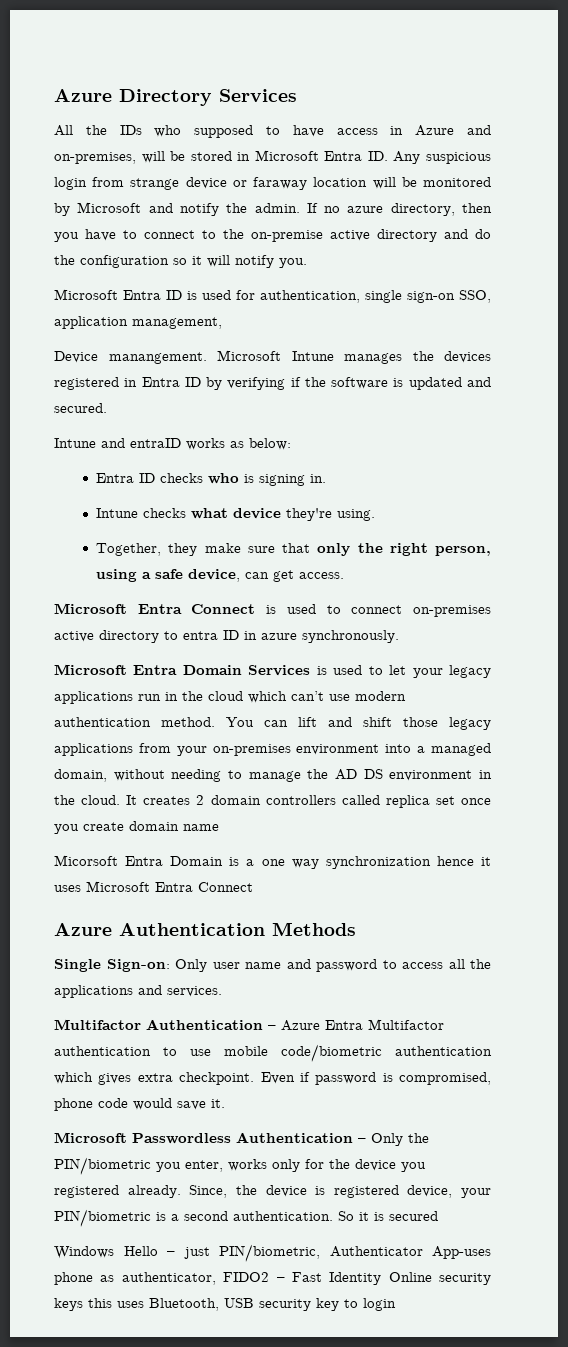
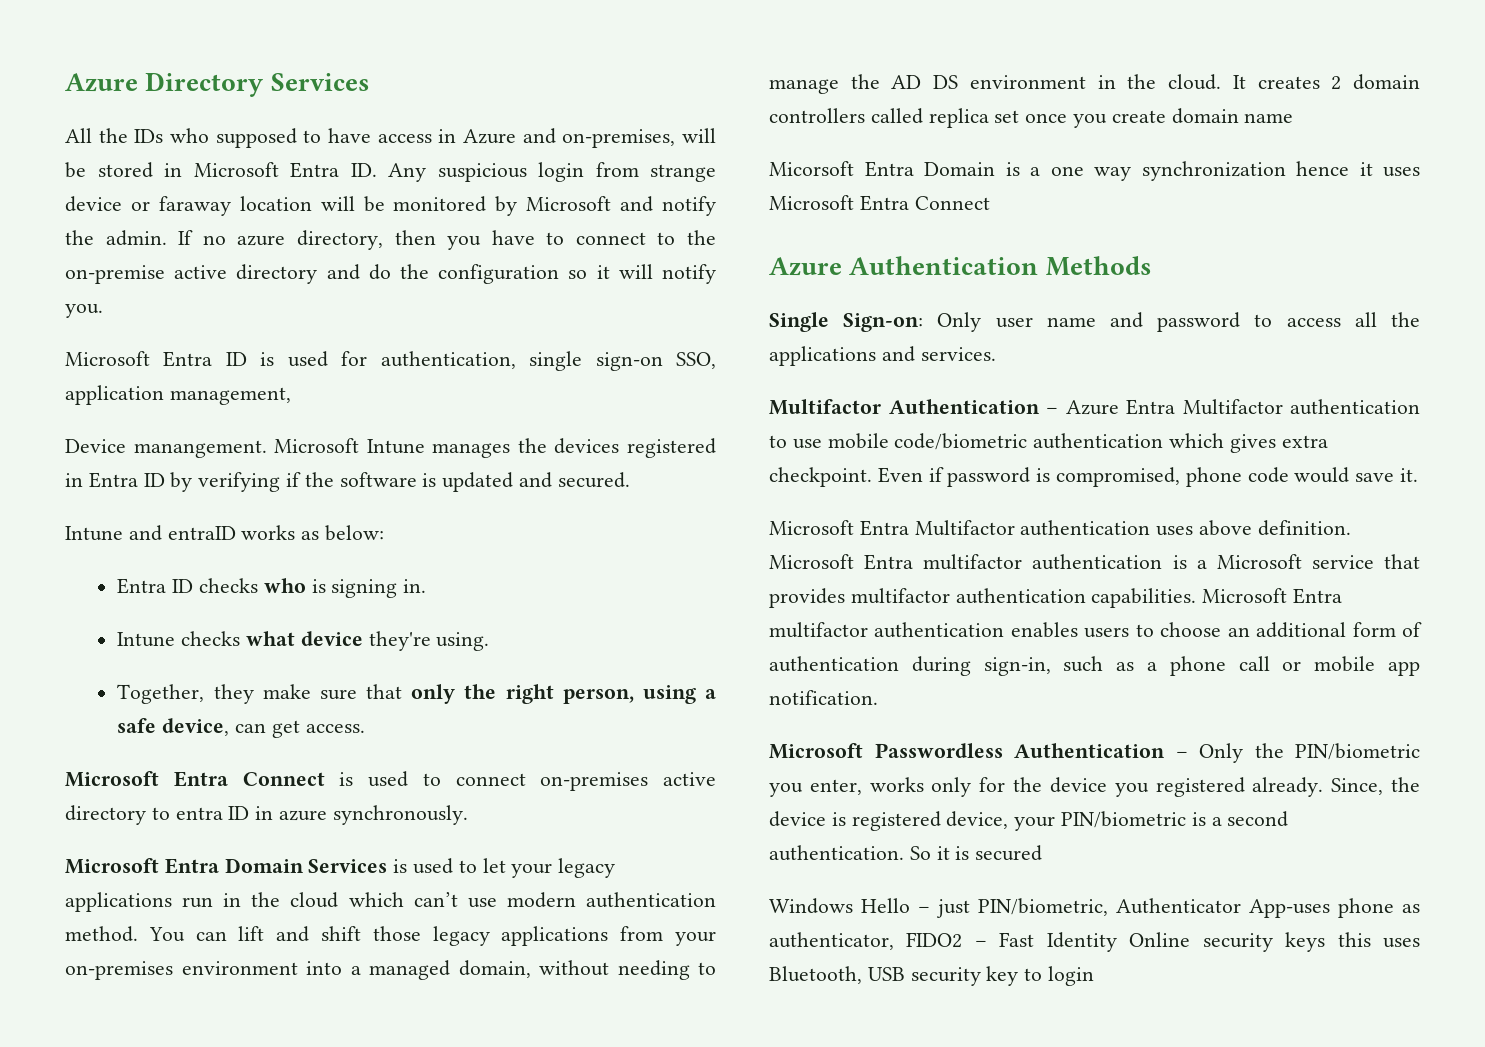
(225, 1103) none -> [769,520,1351,536] [769,554,1420,570] [769,588,1343,608] [769,622,1422,638] [769,656,1420,676] [769,690,878,705] // Microsoft Entra Multifactor authentication uses above definition. Microsoft Entra multifactor authentication is a Microsoft service that provides multifactor authentication capabilities. Microsoft Entra multifactor authentication enables users to choose an additional form of authentication during sign-in, such as a phone call or mobile app notification.

